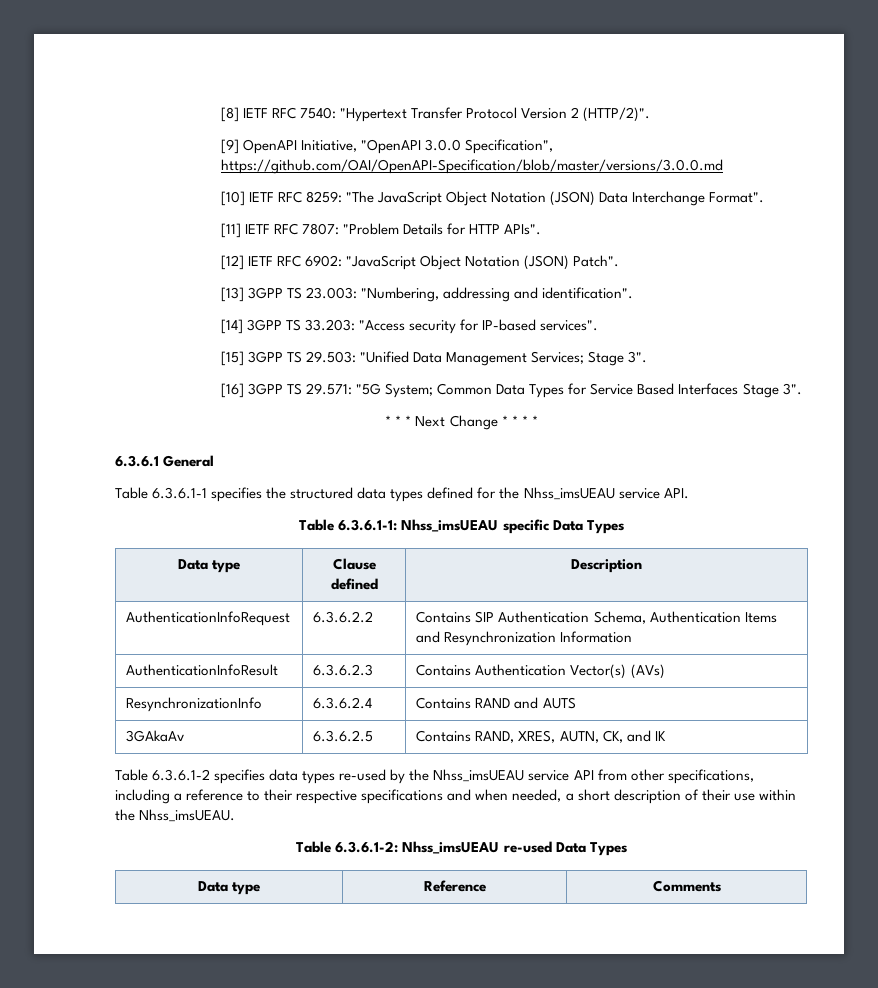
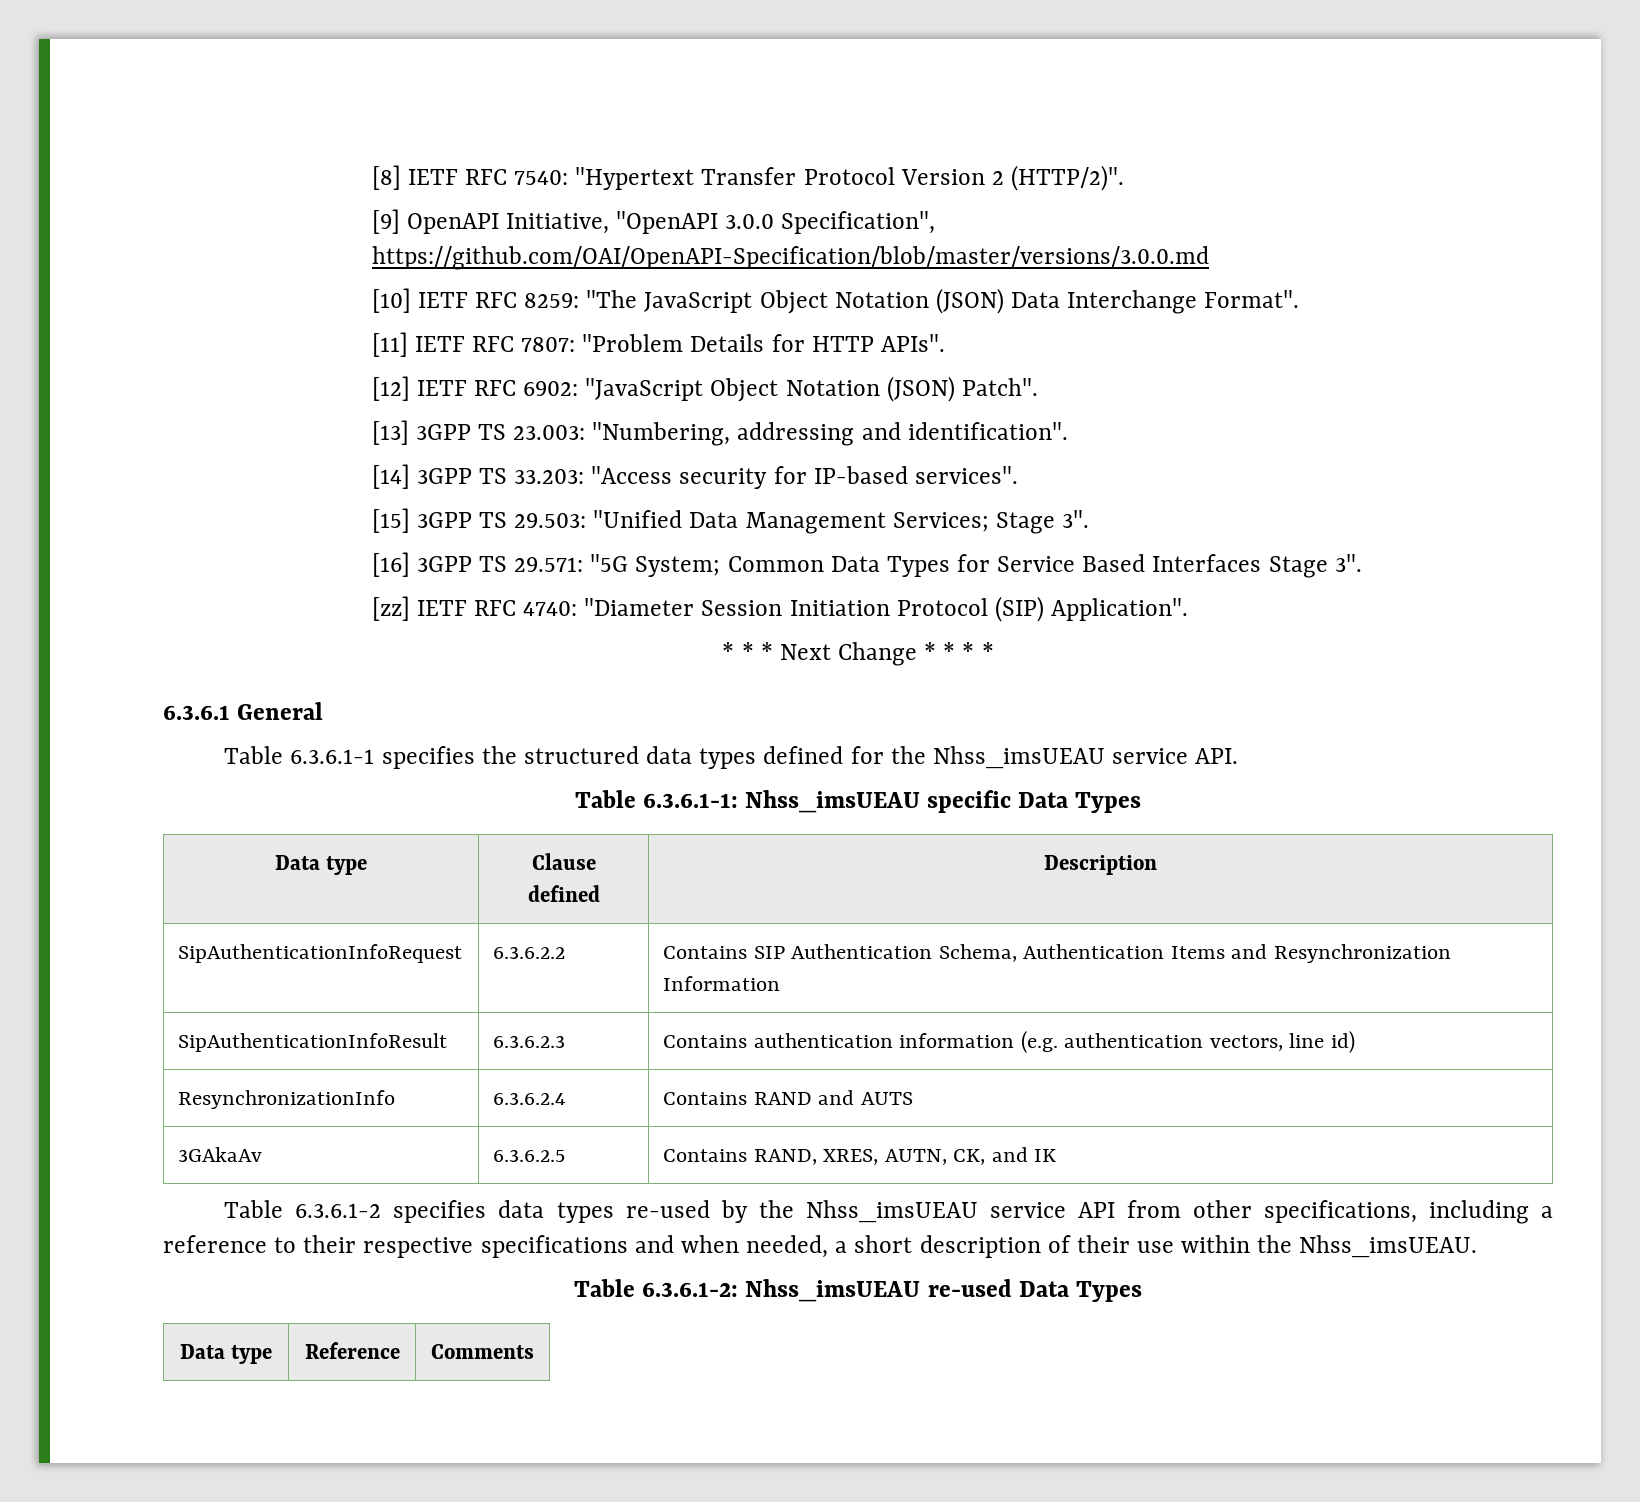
(802, 389) none -> [371,596,1188,622] // [zz] IETF RFC 4740: "Diameter Session Initiation Protocol (SIP) Application".
[126,611,291,626] AuthenticationInfoRequest -> [178,944,463,963] SipAuthenticationInfoRequest
[126,664,279,676] AuthenticationInfoResult -> [178,1033,448,1052] SipAuthenticationInfoResult
[475,664,665,679] Authentication Vector(s) (AVs) -> [753,1031,1355,1053] authentication information (e.g. authentication vectors, line id)

